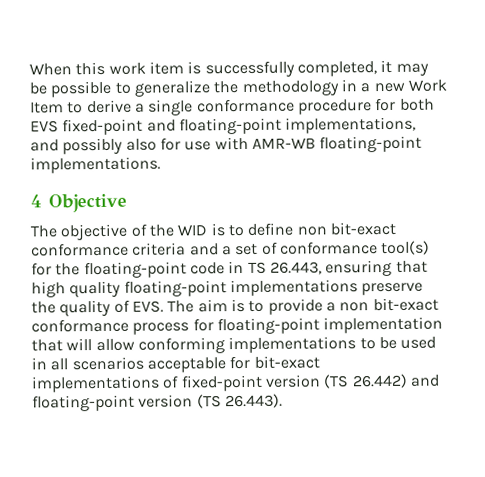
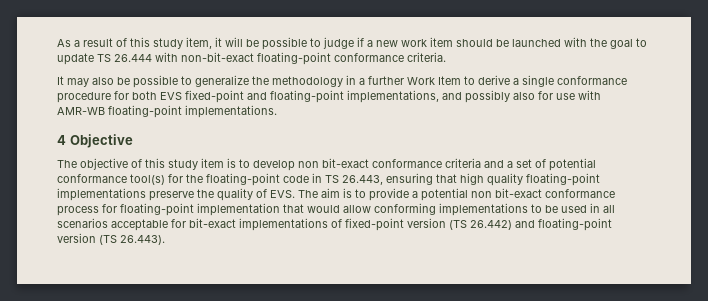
[29,59,429,78] When this work item is successfully completed, it may -> [57,37,647,50] [57,52,446,65] [57,76,114,87] As a result of this study item, it will be possible to judge if a new work item should be launched with the goal to update TS 26.444 with non-bit-exact floating-point conformance criteria. // It may also
[373,82,405,93] new -> [368,76,404,85] further
[148,222,294,237] the WID is to define -> [145,158,295,171] this study item is to develop
(278, 248) none -> [549,158,596,171] potential
(336, 307) none -> [421,188,468,201] potential
[66,338,93,351] will -> [307,205,340,213] would

